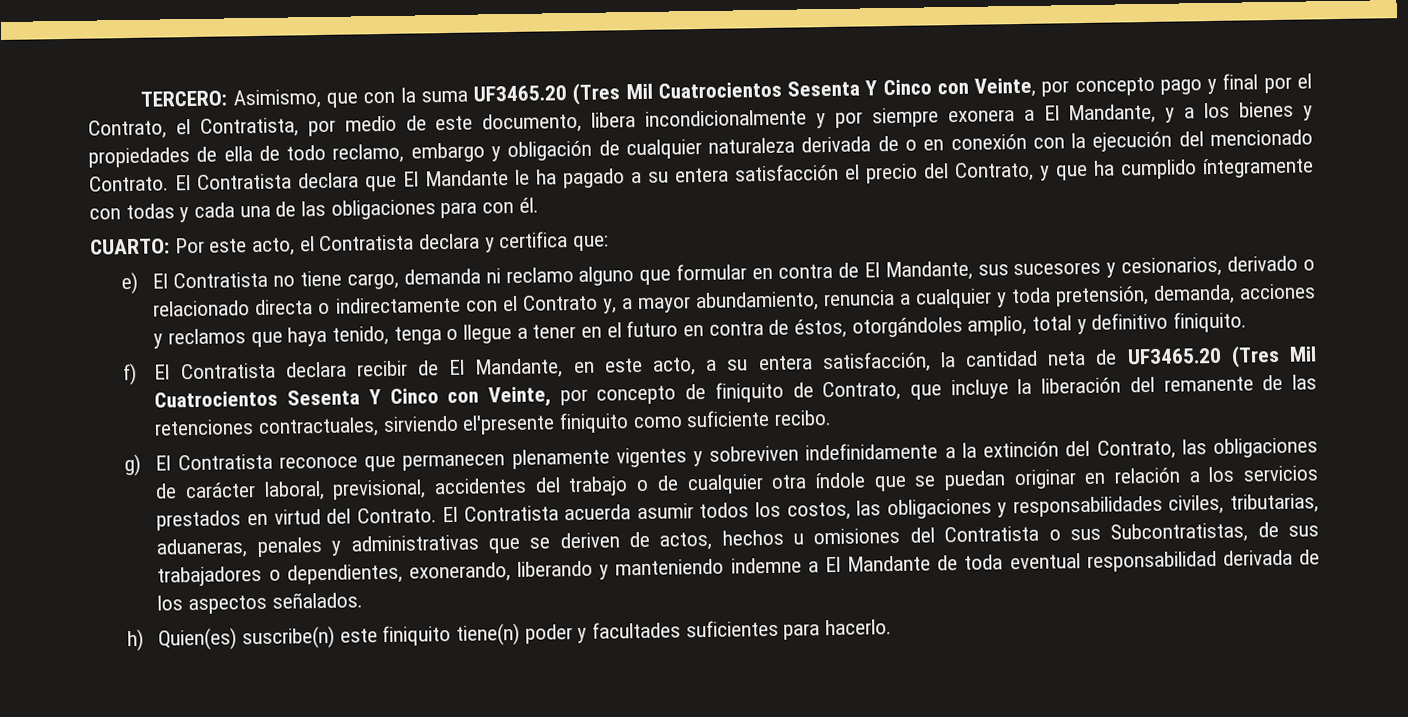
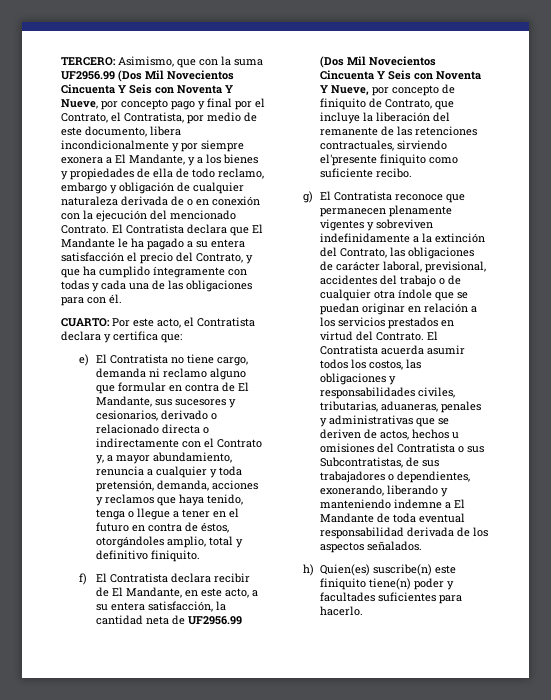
[473,77,1037,106] UF3465.20 (Tres Mil Cuatrocientos Sesenta Y Cinco con Veinte, -> [61,70,234,82] [61,84,233,94] [61,99,98,109] UF2956.99 (Dos Mil Novecientos Cincuenta Y Seis con Noventa Y Nueve,
[1126,344,1317,368] [154,386,551,408] UF3465.20 (Tres Mil Cuatrocientos Sesenta Y Cinco con Veinte, -> [188,616,243,625] [320,56,437,68] [320,70,482,80] [320,85,370,95] UF2956.99 (Dos Mil Novecientos Cincuenta Y Seis con Noventa Y Nueve,

